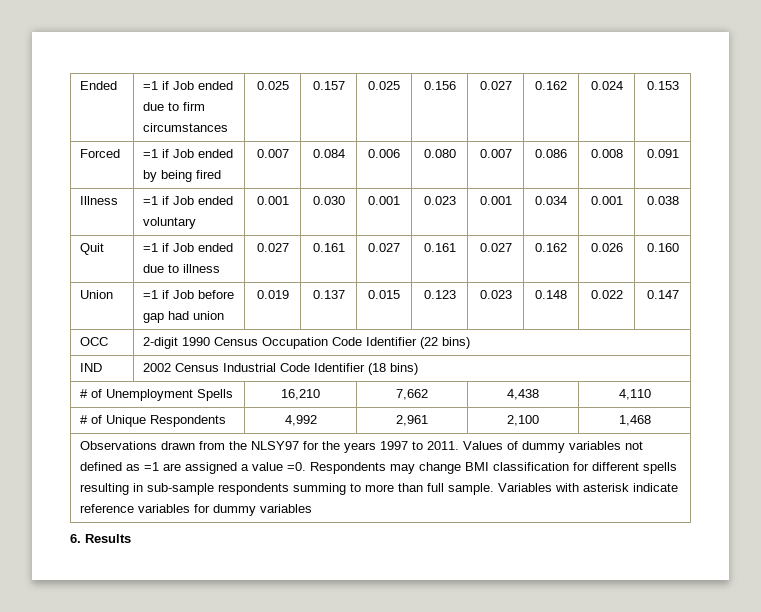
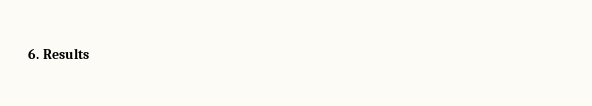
[80,81,118,90] [143,81,234,90] [143,102,206,111] [143,123,229,132] [256,81,289,90] [312,81,345,90] [368,81,400,90] [423,81,456,90] [479,81,512,90] [535,81,567,90] [590,81,623,90] [646,81,679,90] [80,149,121,158] [143,149,234,158] [143,170,222,182] [256,149,289,158] [312,149,345,158] [368,149,400,158] [423,149,456,158] [479,149,512,158] [535,149,567,158] [590,149,623,158] [646,149,679,158] [80,196,119,205] [143,196,234,205] [143,217,197,229] [256,196,289,205] [312,196,345,205] [368,196,400,205] [423,196,456,205] [479,196,512,205] [535,196,567,205] [590,196,623,205] [646,196,679,205] [80,243,105,255] [143,243,234,252] [143,264,221,273] [256,243,289,252] [312,243,345,252] [368,243,400,252] [423,243,456,252] [479,243,512,252] [535,243,567,252] [590,243,623,252] [646,243,679,252] [80,290,114,299] [143,290,235,299] [143,311,225,323] [256,290,289,299] [312,290,345,299] [368,290,400,299] [423,290,456,299] [479,290,512,299] [535,290,567,299] [590,290,623,299] [646,290,679,299] [80,337,109,346] [143,337,471,349] [80,363,103,372] [143,363,419,375] [80,389,234,401] [281,389,320,400] [395,389,428,400] [506,389,539,400] [618,389,651,400] [80,415,227,427] [284,415,317,426] [395,415,428,426] [506,415,539,426] [618,415,651,426] [80,441,644,453] [80,462,678,474] [80,483,679,495] [80,504,313,516] Ended | =1 if Job ended due to firm circumstances | 0.025 | 0.157 | 0.025 | 0.156 | 0.027 | 0.162 | 0.024 | 0.153 // Forced | =1 if Job ended by being fired | 0.007 | 0.084 | 0.006 | 0.080 | 0.007 | 0.086 | 0.008 | 0.091 // Illness | =1 if Job ended voluntary | 0.001 | 0.030 | 0.001 | 0.023 | 0.001 | 0.034 | 0.001 | 0.038 // Quit | =1 if Job ended due to illness | 0.027 | 0.161 | 0.027 | 0.161 | 0.027 | 0.162 | 0.026 | 0.160 // Union | =1 if Job before gap had union | 0.019 | 0.137 | 0.015 | 0.123 | 0.023 | 0.148 | 0.022 | 0.147 // OCC | 2-digit 1990 Census Occupation Code Identifier (22 bins) // IND | 2002 Census Industrial Code Identifier (18 bins) // # of Unemployment Spells | 16,210 | 7,662 | 4,438 | 4,110 // # of Unique Respondents | 4,992 | 2,961 | 2,100 | 1,468 // Observations drawn from the NLSY97 for the years 1997 to 2011. Values of dummy variables not defined as =1 are assigned a value =0. Respondents may change BMI classification for different spells resulting in sub-sample respondents summing to more than full sample. Variables with asterisk indicate reference variables for dummy variables // -> (28, 53) none

